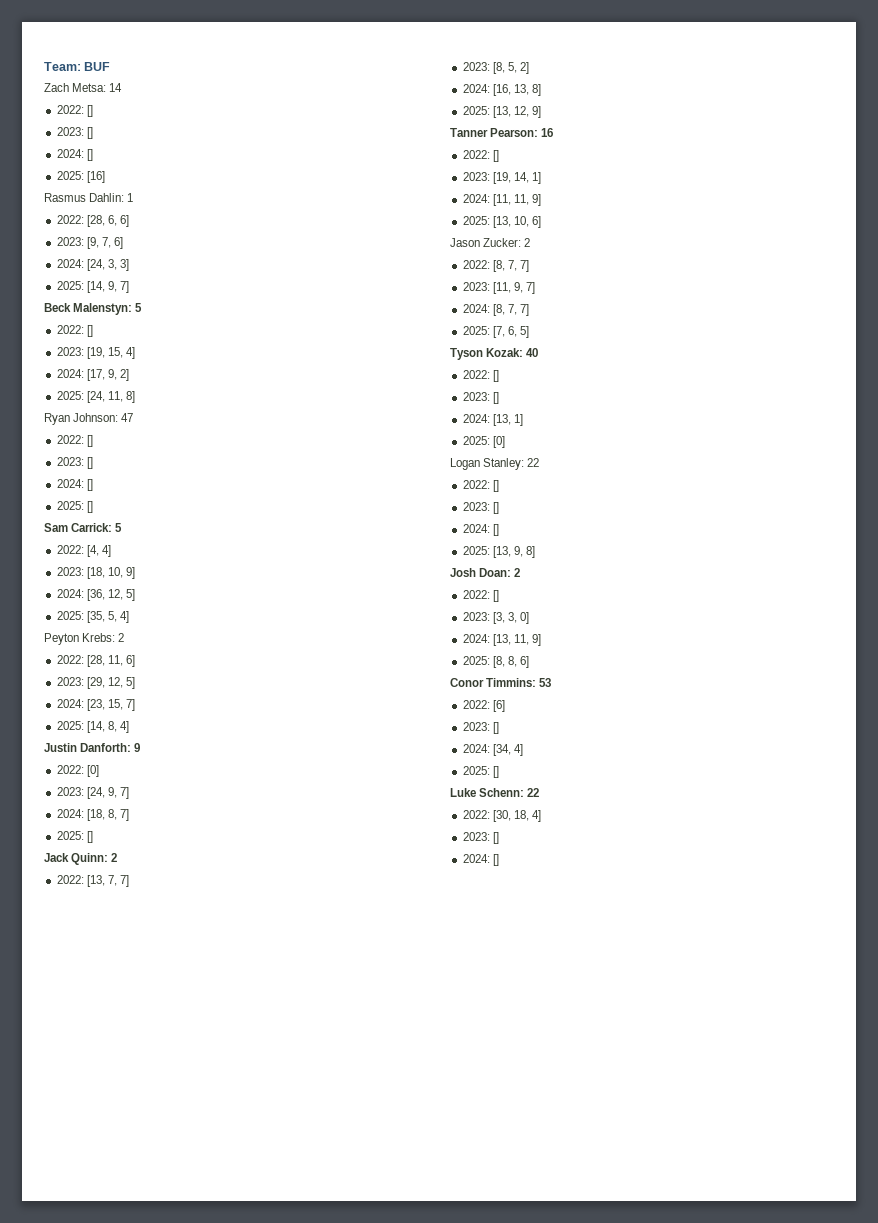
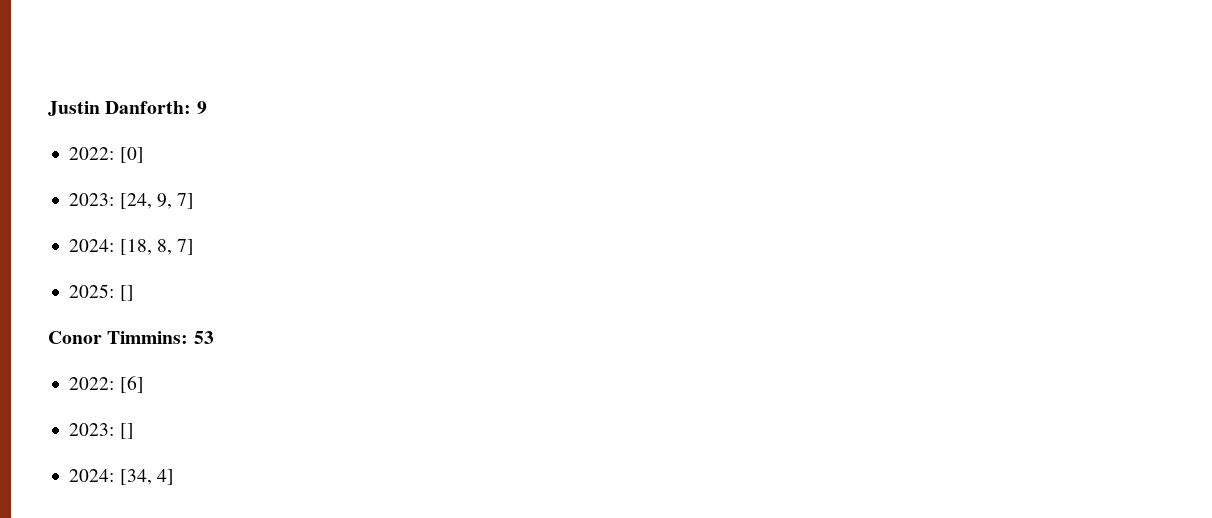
[44,62,111,71] [44,83,123,92] [56,105,93,117] [56,127,93,139] [56,149,93,161] [56,171,105,183] [44,193,134,202] [56,215,129,227] [56,237,123,249] [56,259,129,271] [56,281,129,293] [44,303,143,315] [56,325,93,337] [56,347,135,359] [56,369,129,381] [56,391,135,403] [44,413,134,425] [56,435,93,447] [56,457,93,469] [56,479,93,491] [56,501,93,513] [44,523,123,532] [56,545,111,557] [56,567,135,579] [56,589,135,601] [56,611,129,623] [44,633,125,645] [56,655,135,667] [56,677,135,689] [56,699,135,711] [56,721,129,733] Team: BUF // Zach Metsa: 14 // 2022: [] // 2023: [] // 2024: [] // 2025: [16] // Rasmus Dahlin: 1 // 2022: [28, 6, 6] // 2023: [9, 7, 6] // 2024: [24, 3, 3] // 2025: [14, 9, 7] // Beck Malenstyn: 5 // 2022: [] // 2023: [19, 15, 4] // 2024: [17, 9, 2] // 2025: [24, 11, 8] // Ryan Johnson: 47 // 2022: [] // 2023: [] // 2024: [] // 2025: [] // Sam Carrick: 5 // 2022: [4, 4] // 2023: [18, 10, 9] // 2024: [36, 12, 5] // 2025: [35, 5, 4] // Peyton Krebs: 2 // 2022: [28, 11, 6] // 2023: [29, 12, 5] // 2024: [23, 15, 7] // 2025: [14, 8, 4] // -> (48, 108) none
[44,853,118,865] [56,875,129,887] [462,62,529,74] [462,84,541,96] [462,106,541,118] [450,128,554,137] [462,150,499,162] [462,172,541,184] [462,194,541,206] [462,216,541,228] [450,238,531,247] [462,260,529,272] [462,282,535,294] [462,304,529,316] [462,326,529,338] [450,348,539,360] [462,370,499,382] [462,392,499,404] [462,414,523,426] [462,436,505,448] [450,458,540,470] [462,480,499,492] [462,502,499,514] [462,524,499,536] [462,546,535,558] [450,568,521,577] [462,590,499,602] [462,612,529,624] [462,634,541,646] [462,656,529,668] // Jack Quinn: 2 // 2022: [13, 7, 7] // 2023: [8, 5, 2] // 2024: [16, 13, 8] // 2025: [13, 12, 9] // Tanner Pearson: 16 // 2022: [] // 2023: [19, 14, 1] // 2024: [11, 11, 9] // 2025: [13, 10, 6] // Jason Zucker: 2 // 2022: [8, 7, 7] // 2023: [11, 9, 7] // 2024: [8, 7, 7] // 2025: [7, 6, 5] // Tyson Kozak: 40 // 2022: [] // 2023: [] // 2024: [13, 1] // 2025: [0] // Logan Stanley: 22 // 2022: [] // 2023: [] // 2024: [] // 2025: [13, 9, 8] // Josh Doan: 2 // 2022: [] // 2023: [3, 3, 0] // 2024: [13, 11, 9] // 2025: [8, 8, 6] -> (134, 293) none
[462,766,499,778] [450,788,540,797] [462,810,541,822] [462,832,499,844] [462,854,499,866] // 2025: [] // Luke Schenn: 22 // 2022: [30, 18, 4] // 2023: [] // 2024: [] -> (174, 477) none

